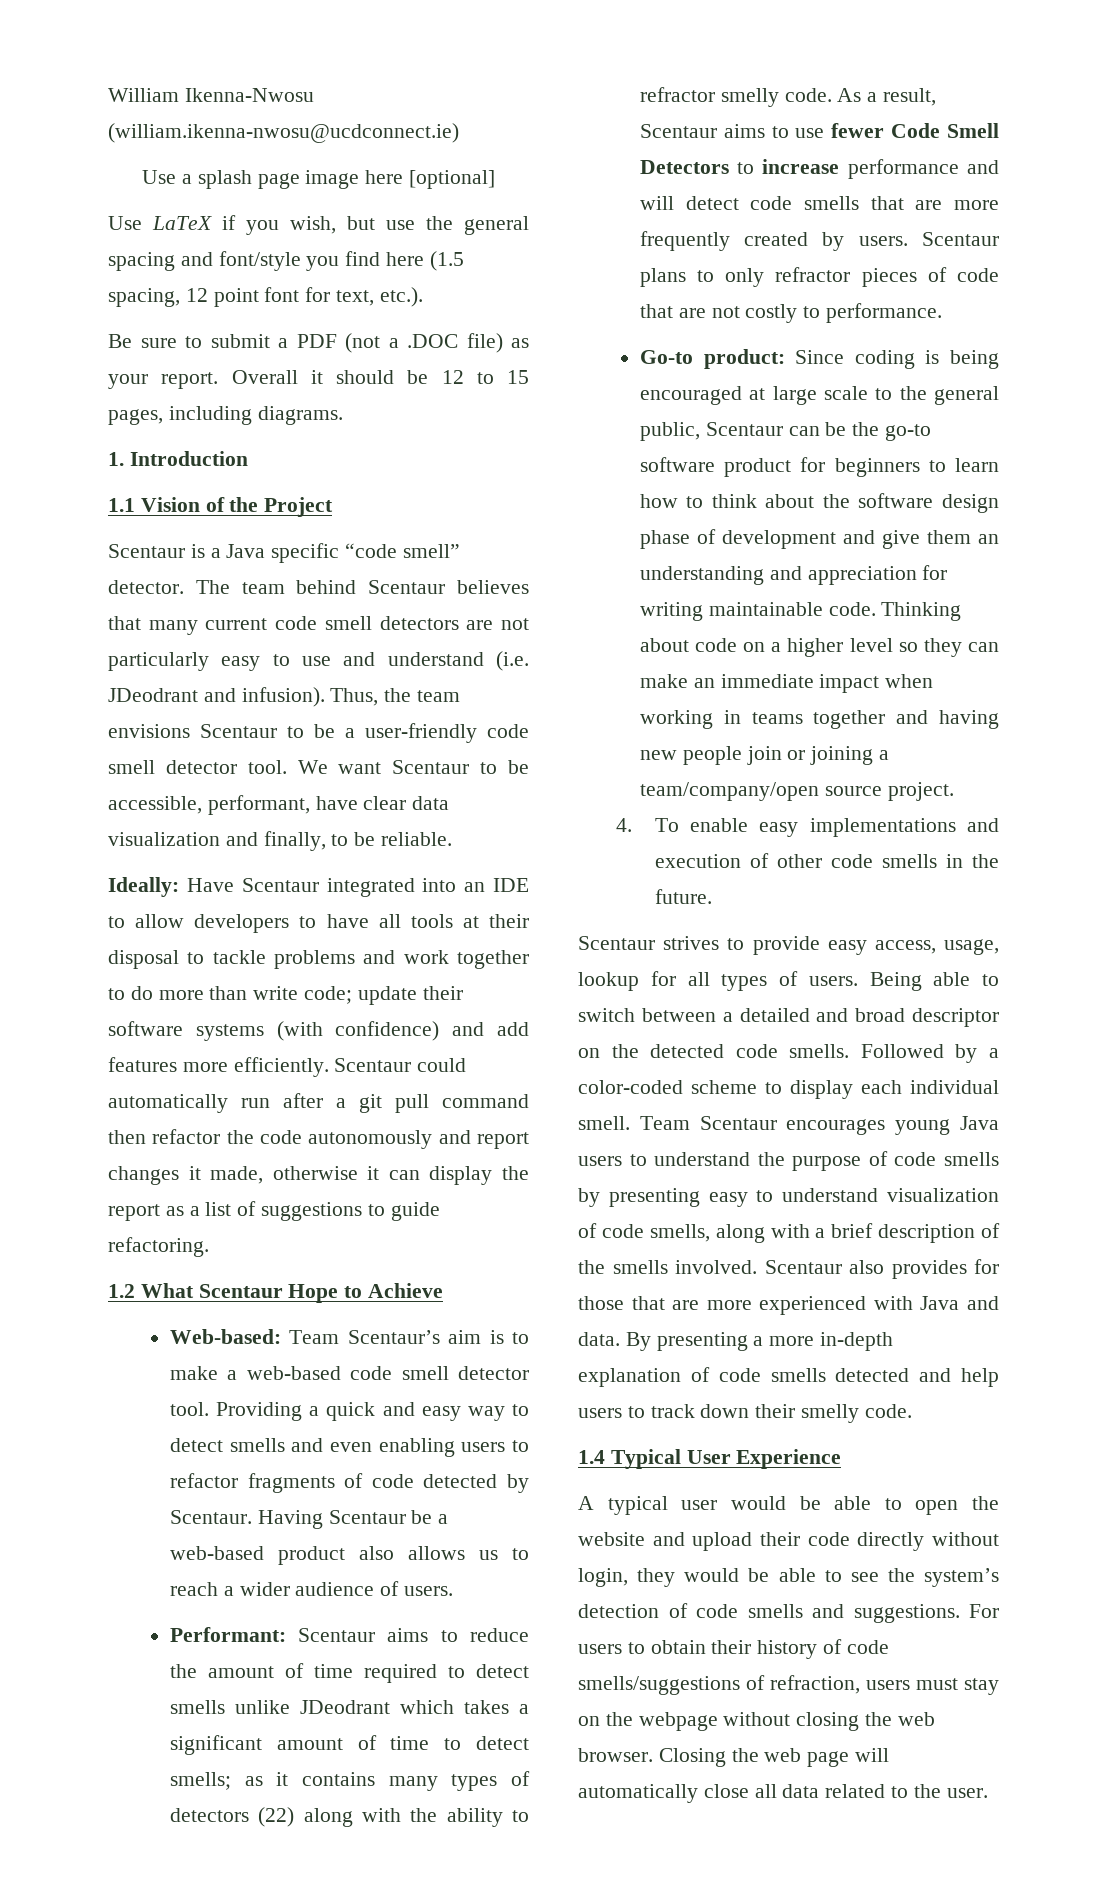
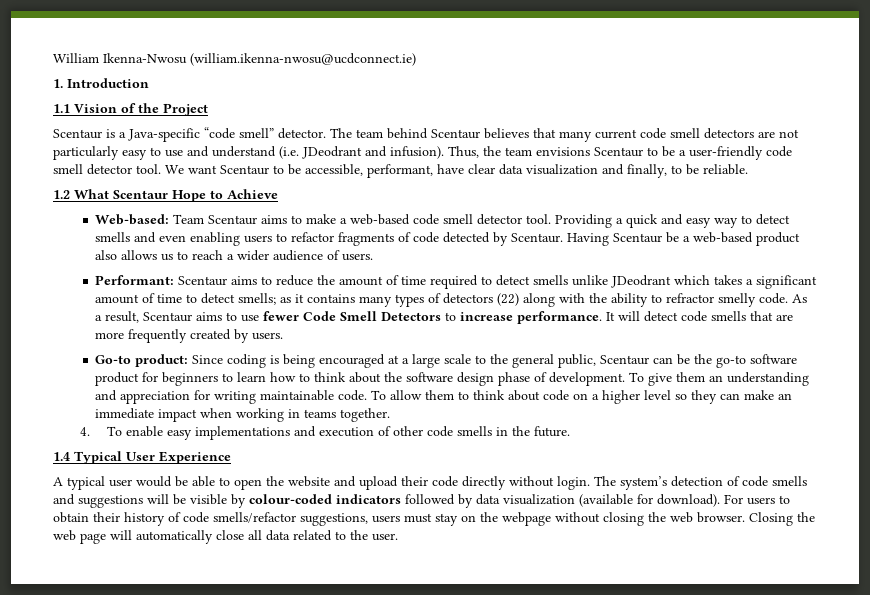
[142,170,495,189] [108,215,529,235] [108,251,464,271] [108,287,423,307] [108,333,529,353] [108,370,529,389] [108,406,343,425] // Use a splash page image here [optional] // Use LaTeX if you wish, but use the general spacing and font/style you find here (1.5 spacing, 12 point font for text, etc.). // Be sure to submit a PDF (not a .DOC file) as your report. Overall it should be 12 to 15 pages, including diagrams. -> (416, 59) none
[226,543,340,563] Java specific -> [128,128,200,142] Java-specific
[108,877,529,897] [108,914,529,933] [108,950,529,969] [108,986,463,1005] [108,1021,529,1041] [108,1057,467,1077] [108,1093,529,1113] [108,1129,529,1149] [108,1166,529,1185] [108,1201,440,1221] [108,1237,209,1257] // Ideally: Have Scentaur integrated into an IDE to allow developers to have all tools at their disposal to tackle problems and work together to do more than write code; update their software systems (with confidence) and add features more efficiently. Scentaur could automatically run after a git pull command then refactor the code autonomously and report changes it made, otherwise it can display the report as a list of suggestions to guide refactoring. -> (748, 169) none
[347,1330,504,1344] Scentaur’s aim is -> [208,215,288,225] Scentaur aims
[847,159,999,179] performance and -> [517,311,616,324] performance. It
[922,232,999,246] [639,267,999,287] [639,303,942,323] Scentaur plans to only refractor pieces of code that are not costly to performance. -> (284, 336) none
(766, 394) none -> [402,358,410,364] a
[721,530,875,549] development and -> [549,372,645,386] development. To
[881,602,962,621] Thinking -> [371,390,506,400] To allow them to think
[813,710,999,729] [639,746,889,765] [639,782,954,801] together and having new people join or joining a team/company/open source project. -> [340,408,391,422] together.
[578,936,999,955] [578,971,999,991] [578,1008,999,1027] [578,1044,999,1063] [578,1080,999,1099] [578,1116,999,1135] [578,1151,999,1171] [578,1188,999,1207] [578,1223,1000,1243] [578,1259,999,1279] [578,1296,999,1315] [578,1332,894,1351] [578,1367,999,1387] [578,1404,912,1423] // Scentaur strives to provide easy access, usage, lookup for all types of users. Being able to switch between a detailed and broad descriptor on the detected code smells. Followed by a color-coded scheme to display each individual smell. Team Scentaur encourages young Java users to understand the purpose of code smells by presenting easy to understand visualization of code smells, along with a brief description of the smells involved. Scentaur also provides for those that are more experienced with Java and data. By presenting a more in-depth explanation of code smells detected and help users to track down their smelly code. -> (570, 431) none
[578,1568,915,1587] login, they would be able to see the -> [557,476,616,490] login. The
[853,1604,960,1623] suggestions. -> [78,494,720,508] suggestions will be visible by colour-coded indicators followed by data visualization (available for download).
[578,1675,860,1695] smells/suggestions of refraction, -> [213,512,368,526] smells/refactor suggestions,

